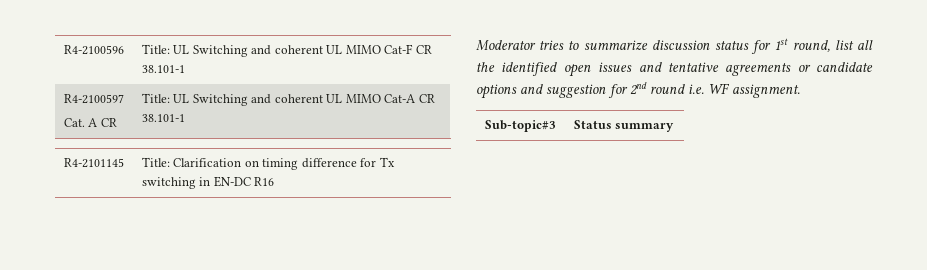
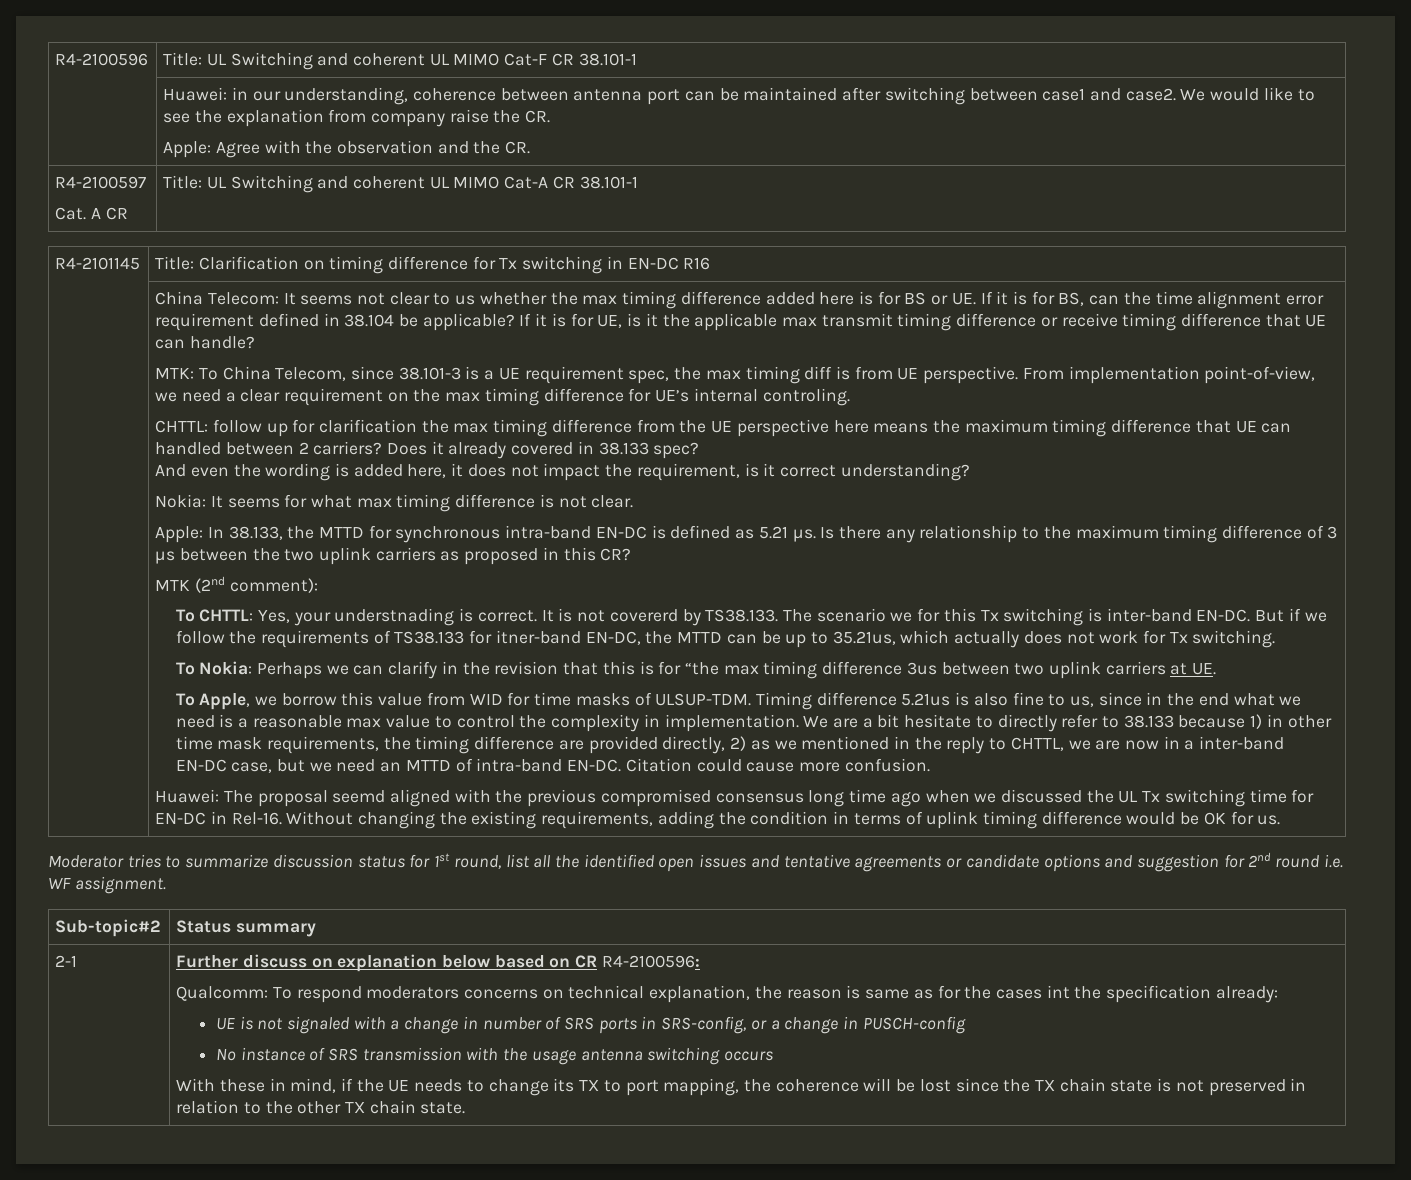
(185, 69) none -> [163,87,1315,105] [163,109,551,127] [163,140,531,158] // | Huawei: in our understanding, coherence between antenna port can be maintained after switching between case1 and case2. We would like to see the explanation from company raise the CR. // Apple: Agree with the observation and the CR.
(275, 181) none -> [155,291,1325,309] [155,313,1327,331] [155,336,255,349] [155,366,1316,384] [155,388,850,406] [155,419,1292,437] [155,441,700,459] [155,463,970,481] [155,494,634,512] [155,525,1338,543] [155,547,632,565] [155,576,318,593] [175,608,1327,626] [175,630,1276,648] [175,661,1217,679] [175,692,1302,710] [175,714,1332,732] [175,736,1285,754] [175,758,930,773] [155,789,1315,807] [155,811,1281,829] // | China Telecom: It seems not clear to us whether the max timing difference added here is for BS or UE. If it is for BS, can the time alignment error requirement defined in 38.104 be applicable? If it is for UE, is it the applicable max transmit timing difference or receive timing difference that UE can handle? // MTK: To China Telecom, since 38.101-3 is a UE requirement spec, the max timing diff is from UE perspective. From implementation point-of-view, we need a clear requirement on the max timing difference for UE’s internal controling. // CHTTL: follow up for clarification the max timing difference from the UE perspective here means the maximum timing difference that UE can handled between 2 carriers? Does it already covered in 38.133 spec? // And even the wording is added here, it does not impact the requirement, is it correct understanding? // Nokia: It seems for what max timing difference is not clear. // Apple: In 38.133, the MTTD for synchronous intra-band EN-DC is defined as 5.21 μs. Is there any relationship to the maximum timing difference of 3 μs between the two uplink carriers as proposed in this CR? // MTK (2nd comment): // To CHTTL: Yes, your understnading is correct. It is not covererd by TS38.133. The scenario we for this Tx switching is inter-band EN-DC. But if we follow the requirements of TS38.133 for itner-band EN-DC, the MTTD can be up to 35.21us, which actually does not work for Tx switching. // To Nokia: Perhaps we can clarify in the revision that this is for “the max timing difference 3us between two uplink carriers at UE. // To Apple, we borrow this value from WID for time masks of ULSUP-TDM. Timing difference 5.21us is also fine to us, since in the end what we need is a reasonable max value to control the complexity in implementation. We are a bit hesitate to directly refer to 38.133 because 1) in other time mask requirements, the timing difference are provided directly, 2) as we mentioned in the reply to CHTTL, we are now in a inter-band EN-DC case, but we need an MTTD of intra-band EN-DC. Citation could cause more confusion. // Huawei: The proposal seemd aligned with the previous compromised consensus long time ago when we discussed the UL Tx switching time for EN-DC in Rel-16. Without changing the existing requirements, adding the condition in terms of uplink timing difference would be OK for us.
[484,120,556,132] Sub-topic#3 -> [55,919,162,937] Sub-topic#2
(675, 127) none -> [55,955,78,967] [176,954,700,972] [176,985,1278,1003] [215,1016,966,1034] [215,1047,774,1065] [176,1078,1307,1096] [176,1100,466,1114] // 2-1 | Further discuss on explanation below based on CR R4-2100596: // Qualcomm: To respond moderators concerns on technical explanation, the reason is same as for the cases int the specification already: // UE is not signaled with a change in number of SRS ports in SRS-config, or a change in PUSCH-config // No instance of SRS transmission with the usage antenna switching occurs // With these in mind, if the UE needs to change its TX to port mapping, the coherence will be lost since the TX chain state is not preserved in relation to the other TX chain state.

